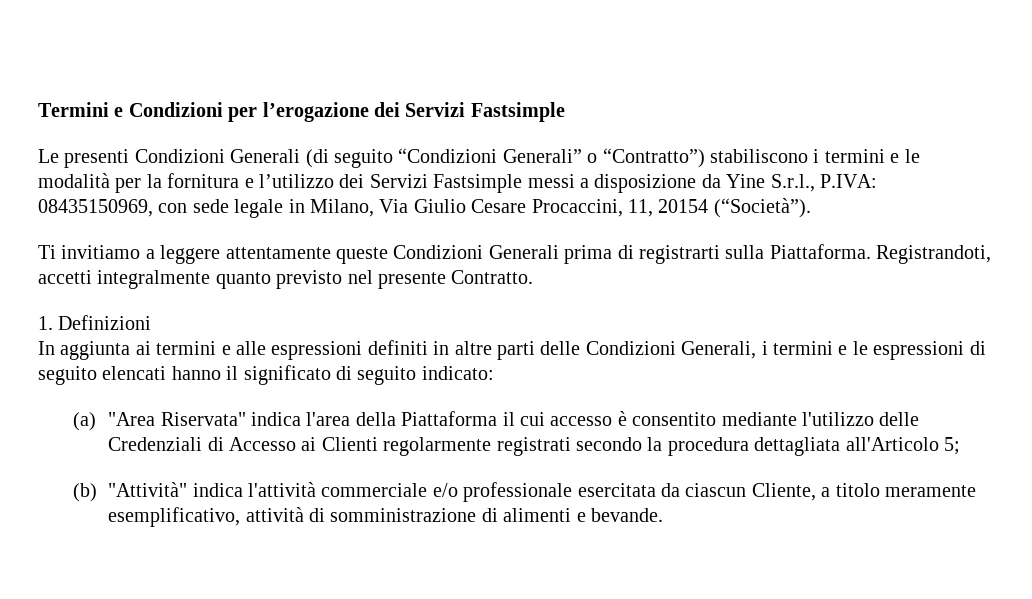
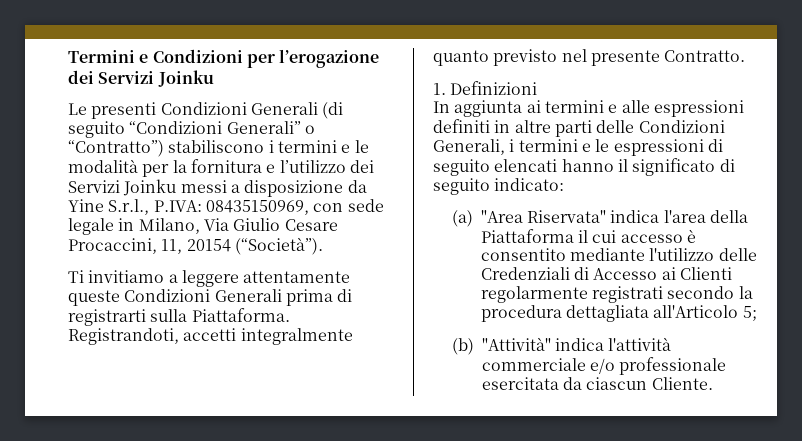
[470,102,565,122] Fastsimple -> [157,70,214,87] Joinku
[433,174,523,193] Fastsimple -> [123,179,177,196] Joinku
[751,483,976,501] [108,507,663,527] Cliente, a titolo meramente esemplificativo, attività di somministrazione di alimenti e bevande. -> [651,377,713,390] Cliente.

